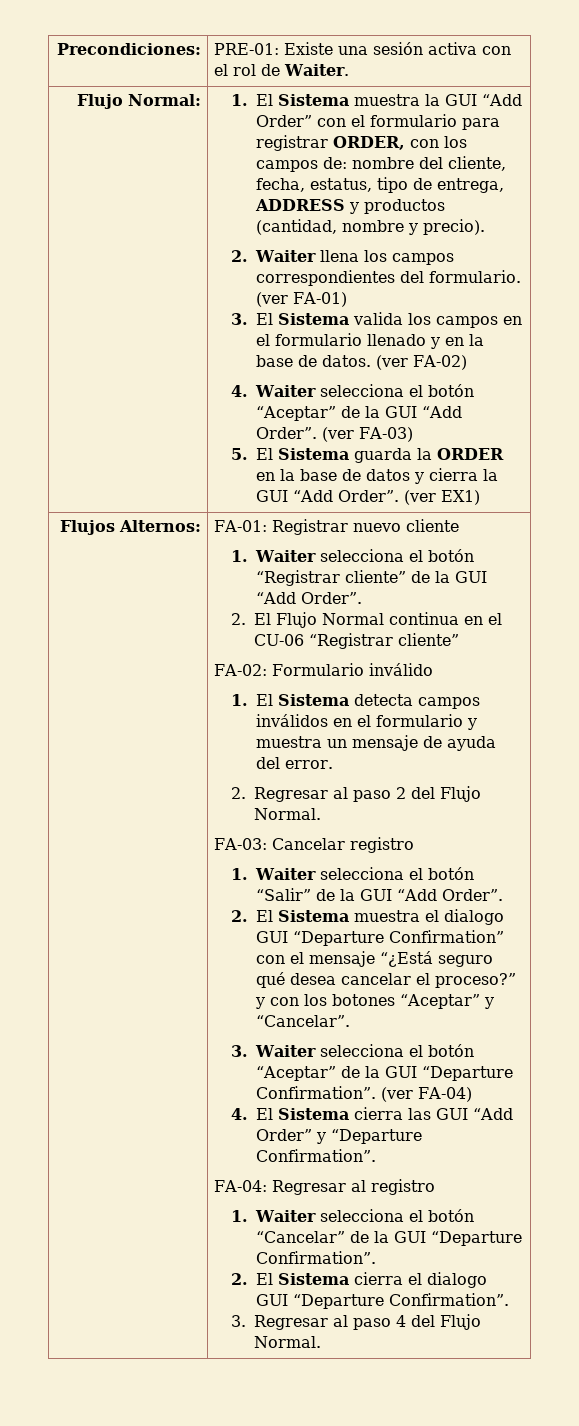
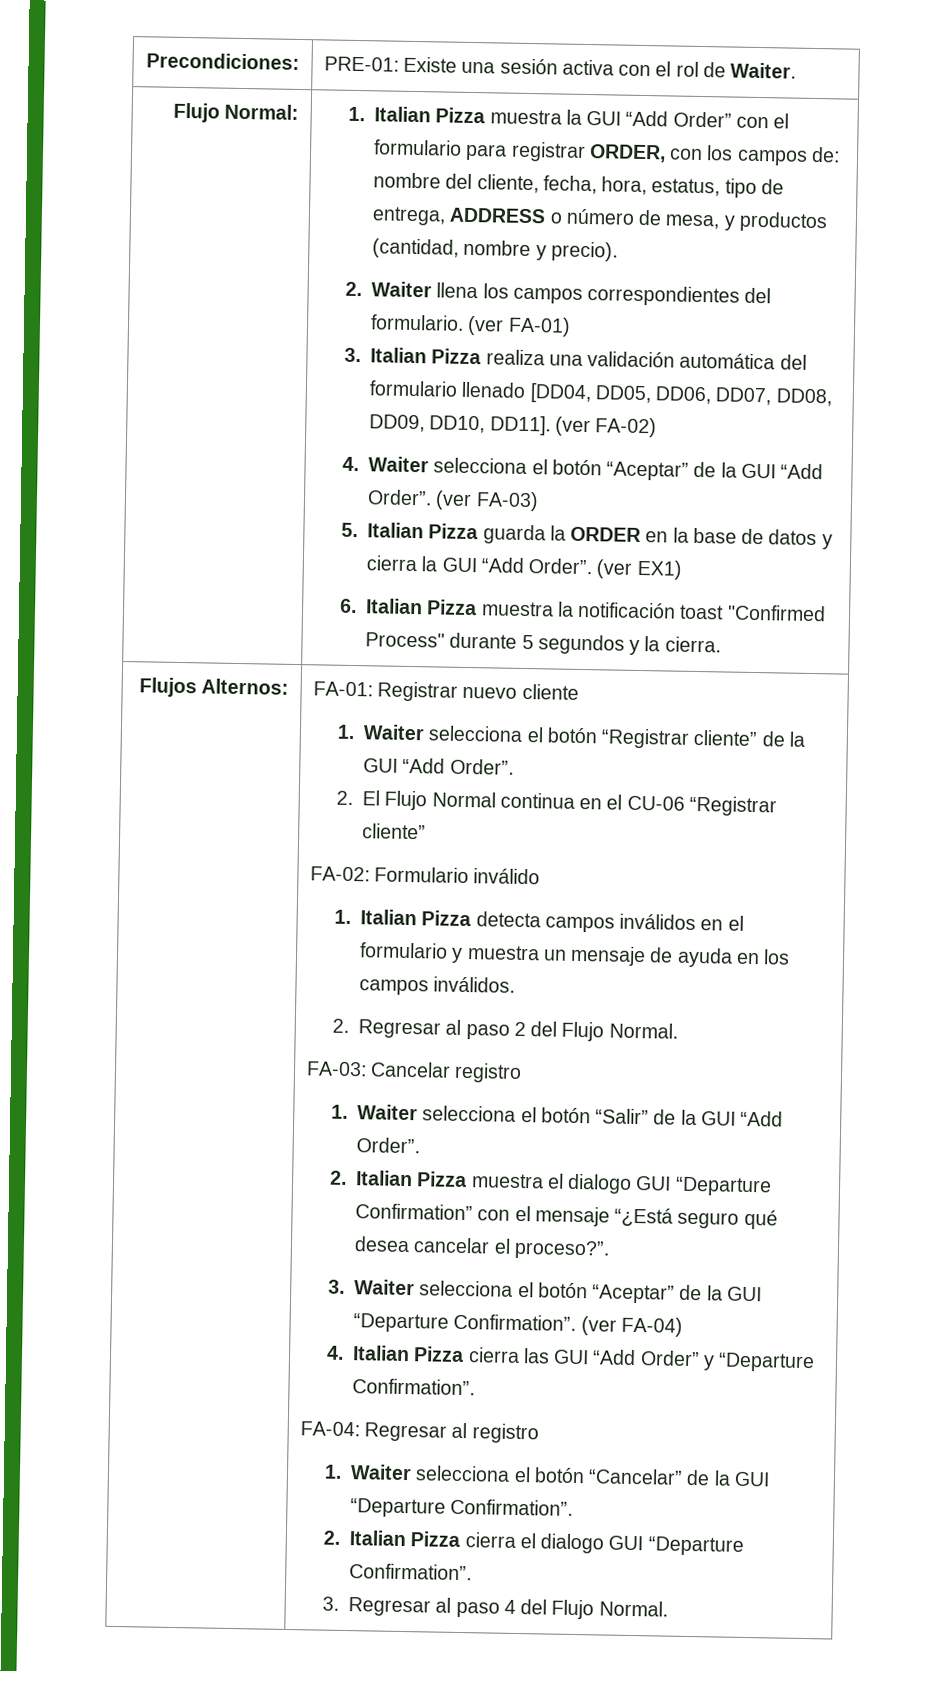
[255,94,349,106] El Sistema -> [374,106,486,124] Italian Pizza
(305, 185) none -> [601,176,648,196] hora,
(345, 205) none -> [549,208,721,230] o número de mesa,
[255,312,522,328] [255,333,484,349] [255,355,371,367] El Sistema valida los campos en el formulario llenado y en la base de datos. -> [370,347,807,370] [369,380,832,407] [369,414,551,436] Italian Pizza realiza una validación automática del formulario llenado [DD04, DD05, DD06, DD07, DD08, DD09, DD10, DD11].
[255,448,349,460] El Sistema -> [367,522,479,540] Italian Pizza
(480, 497) none -> [340,598,826,622] [365,632,721,656] // 6. Italian Pizza muestra la notificación toast "Confirmed Process" durante 5 segundos y la cierra.
[255,694,349,706] El Sistema -> [360,909,472,927] Italian Pizza
[255,757,333,769] del error. -> [735,949,791,965] [359,976,516,996] en los campos inválidos.
[255,910,349,922] El Sistema -> [356,1170,468,1188] Italian Pizza
[434,973,516,988] [254,994,494,1009] [255,1015,350,1027] proceso?” y con los botones “Aceptar” y “Cancelar”. -> [513,1239,610,1260] proceso?”.
[255,1108,349,1120] El Sistema -> [352,1345,465,1363] Italian Pizza
[255,1273,349,1285] El Sistema -> [349,1530,461,1548] Italian Pizza

